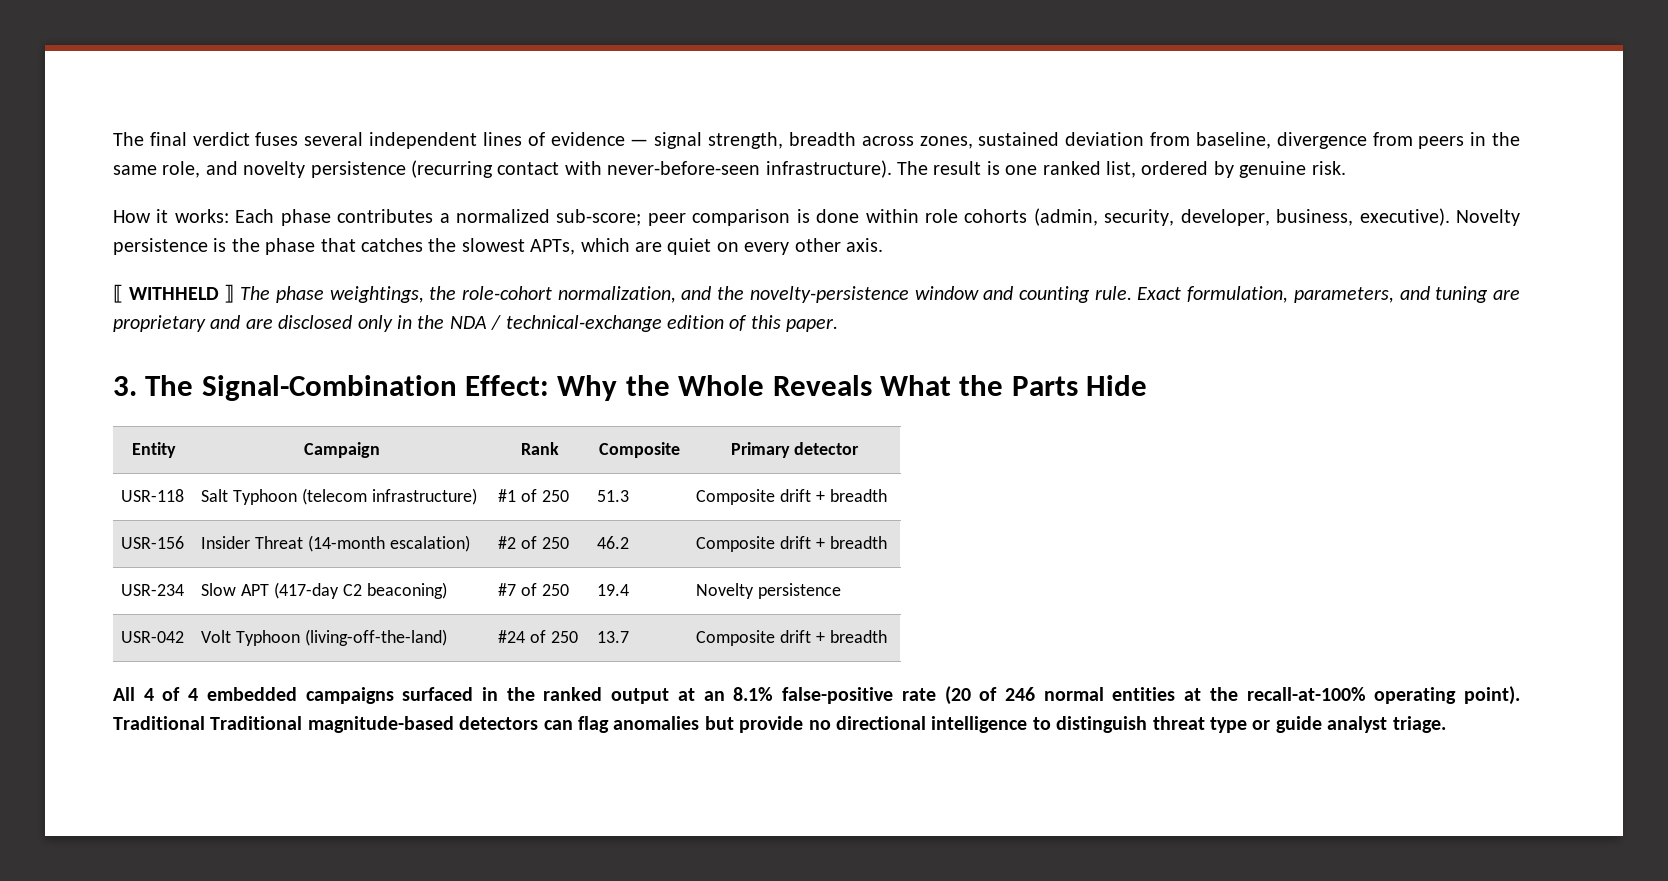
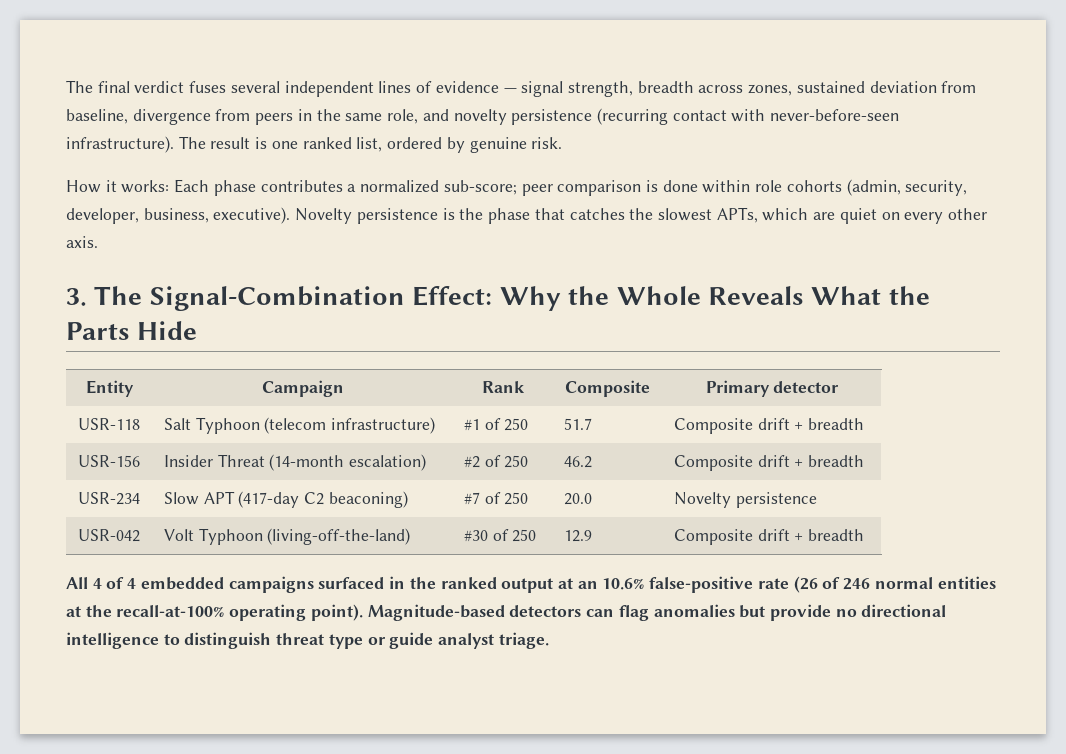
[113,284,1520,303] [113,315,839,332] // ⟦ WITHHELD ⟧ The phase weightings, the role-cohort normalization, and the novelty-persistence window and counting rule. Exact formulation, parameters, and tuning are proprietary and are disclosed only in the NDA / technical-exchange edition of this paper. -> (98, 242) none
[597,490,630,502] 51.3 -> [563,418,592,430] 51.7
[597,584,630,596] 19.4 -> [563,493,592,505] 20.0
[498,630,578,643] [597,631,630,643] #24 of 250 | 13.7 -> [463,529,537,542] [563,530,592,542] #30 of 250 | 12.9
[733,687,774,701] 8.1% -> [602,578,645,590] 10.6%
[944,686,971,705] (20 -> [793,576,818,593] (26
[113,716,454,733] Traditional Traditional magnitude-based -> [367,604,505,621] Magnitude-based

